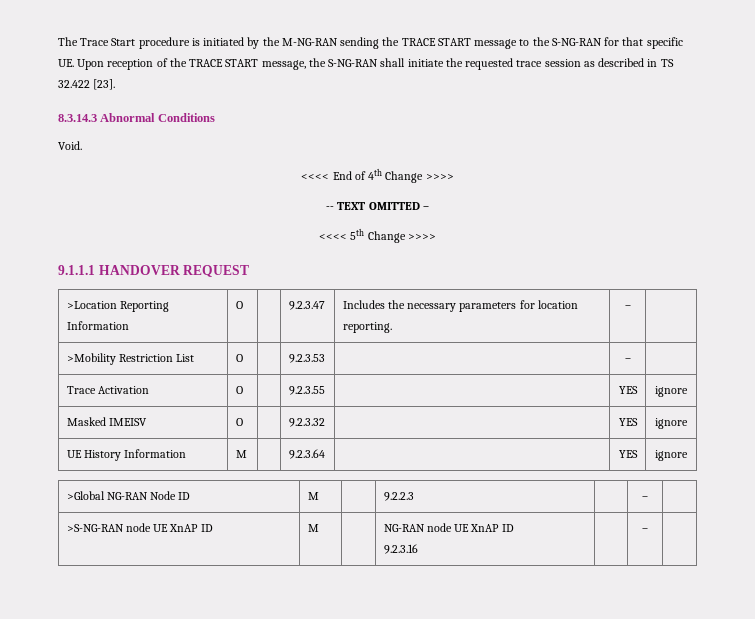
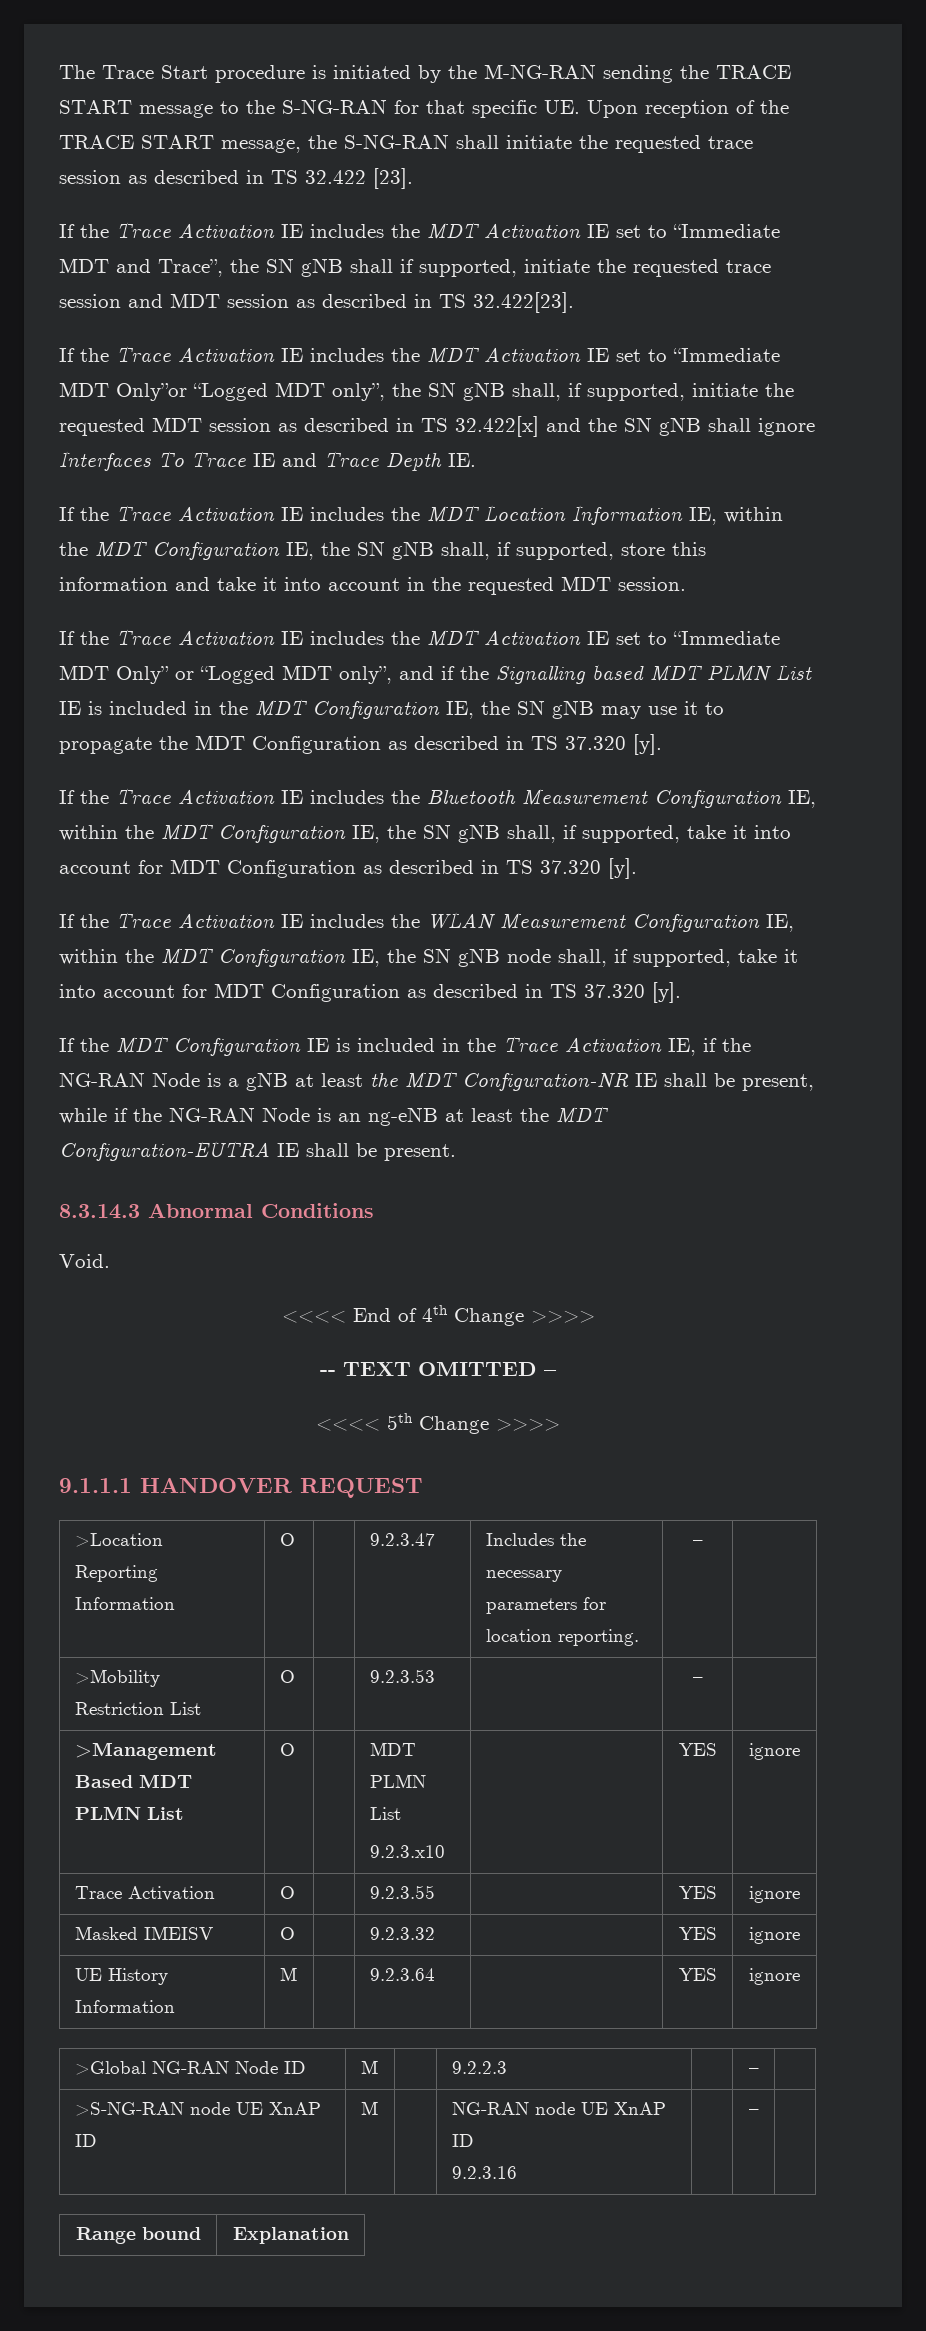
(116, 84) none -> [59,222,780,239] [59,258,771,277] [59,292,574,313] [59,346,780,363] [59,382,794,401] [59,416,815,437] [59,451,476,471] [59,505,783,525] [59,540,706,560] [59,576,686,595] [59,629,780,646] [59,664,812,684] [59,699,724,719] [59,734,662,755] [59,788,816,808] [59,823,791,843] [59,858,637,879] [59,912,794,932] [59,947,798,967] [59,982,681,1003] [59,1036,751,1056] [59,1071,814,1091] [59,1106,608,1126] [59,1141,456,1161] // If the Trace Activation IE includes the MDT Activation IE set to “Immediate MDT and Trace”, the SN gNB shall if supported, initiate the requested trace session and MDT session as described in TS 32.422[23]. // If the Trace Activation IE includes the MDT Activation IE set to “Immediate MDT Only”or “Logged MDT only”, the SN gNB shall, if supported, initiate the requested MDT session as described in TS 32.422[x] and the SN gNB shall ignore Interfaces To Trace IE and Trace Depth IE. // If the Trace Activation IE includes the MDT Location Information IE, within the MDT Configuration IE, the SN gNB shall, if supported, store this information and take it into account in the requested MDT session. // If the Trace Activation IE includes the MDT Activation IE set to “Immediate MDT Only” or “Logged MDT only”, and if the Signalling based MDT PLMN List IE is included in the MDT Configuration IE, the SN gNB may use it to propagate the MDT Configuration as described in TS 37.320 [y]. // If the Trace Activation IE includes the Bluetooth Measurement Configuration IE, within the MDT Configuration IE, the SN gNB shall, if supported, take it into account for MDT Configuration as described in TS 37.320 [y]. // If the Trace Activation IE includes the WLAN Measurement Configuration IE, within the MDT Configuration IE, the SN gNB node shall, if supported, take it into account for MDT Configuration as described in TS 37.320 [y]. // If the MDT Configuration IE is included in the Trace Activation IE, if the NG-RAN Node is a gNB at least the MDT Configuration-NR IE shall be present, while if the NG-RAN Node is an ng-eNB at least the MDT Configuration-EUTRA IE shall be present.
(631, 360) none -> [74,1742,217,1760] [74,1774,192,1788] [74,1806,184,1820] [279,1743,295,1756] [369,1742,416,1756] [369,1774,426,1788] [369,1807,401,1820] [369,1845,445,1858] [678,1743,717,1756] [749,1743,800,1760] // >Management Based MDT PLMN List | O | | MDT PLMN List // 9.2.3.x10 | | YES | ignore
(648, 530) none -> [75,2227,201,2244] [232,2227,349,2244] // Range bound | Explanation

